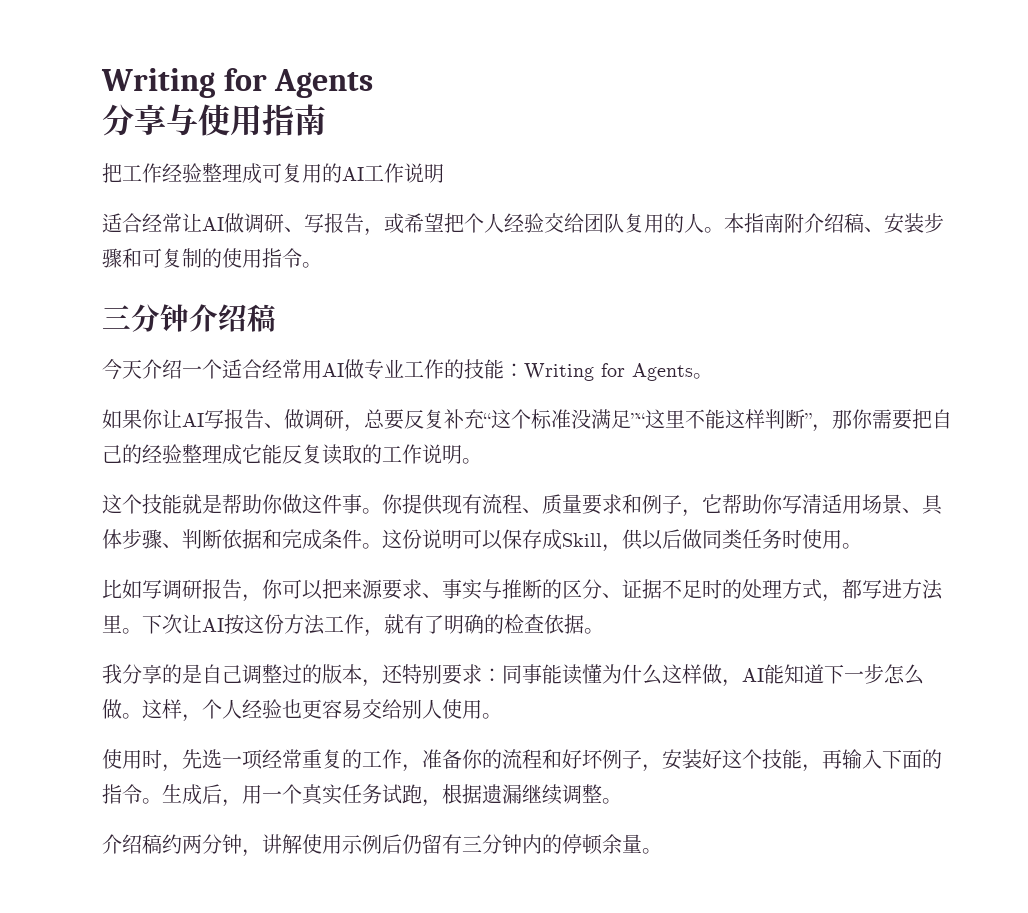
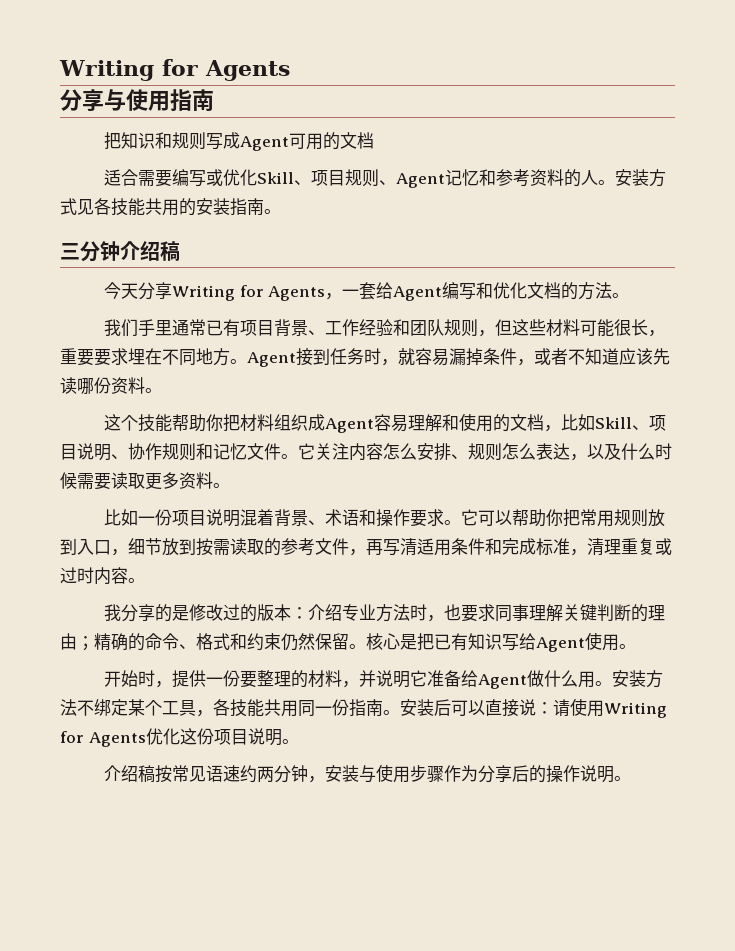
[122,163,444,184] [102,213,944,236] [102,248,302,268] 工作经验整理成可复用的AI工作说明 // 适合经常让AI做调研、写报告，或希望把个人经验交给团队复用的人。本指南附介绍稿、安装步骤和可复制的使用指令 -> [121,132,375,151] [104,169,667,188] [60,198,264,216] 知识和规则写成Agent可用的文档 // 适合需要编写或优化Skill、项目规则、Agent记忆和参考资料的人。安装方式见各技能共用的安装指南
[142,359,713,381] [102,409,952,432] [102,444,482,465] [102,494,943,517] [102,529,862,552] [102,579,943,602] [102,614,604,637] [102,664,924,687] [102,699,502,722] [102,749,942,772] [102,784,622,807] [102,834,642,857] 介绍一个适合经常用AI做专业工作的技能：Writing for Agents。 // 如果你让AI写报告、做调研，总要反复补充“这个标准没满足”“这里不能这样判断”，那你需要把自己的经验整理成它能反复读取的工作说明。 // 这个技能就是帮助你做这件事。你提供现有流程、质量要求和例子，它帮助你写清适用场景、具体步骤、判断依据和完成条件。这份说明可以保存成Skill，供以后做同类任务时使用。 // 比如写调研报告，你可以把来源要求、事实与推断的区分、证据不足时的处理方式，都写进方法里。下次让AI按这份方法工作，就有了明确的检查依据。 // 我分享的是自己调整过的版本，还特别要求：同事能读懂为什么这样做，AI能知道下一步怎么做。这样，个人经验也更容易交给别人使用。 // 使用时，先选一项经常重复的工作，准备你的流程和好坏例子，安装好这个技能，再输入下面的指令。生成后，用一个真实任务试跑，根据遗漏继续调整。 // 介绍稿约两分钟，讲解使用示例后仍留有三分钟内的停顿余量 -> [138,282,630,301] [104,319,666,337] [60,348,670,367] [60,377,162,395] [104,413,667,433] [60,443,672,461] [60,472,230,490] [104,509,666,527] [60,538,672,556] [60,567,145,585] [104,604,666,622] [60,632,636,652] [104,670,664,689] [60,698,667,718] [60,728,299,747] [104,764,615,783] 分享Writing for Agents，一套给Agent编写和优化文档的方法。 // 我们手里通常已有项目背景、工作经验和团队规则，但这些材料可能很长，重要要求埋在不同地方。Agent接到任务时，就容易漏掉条件，或者不知道应该先读哪份资料。 // 这个技能帮助你把材料组织成Agent容易理解和使用的文档，比如Skill、项目说明、协作规则和记忆文件。它关注内容怎么安排、规则怎么表达，以及什么时候需要读取更多资料。 // 比如一份项目说明混着背景、术语和操作要求。它可以帮助你把常用规则放到入口，细节放到按需读取的参考文件，再写清适用条件和完成标准，清理重复或过时内容。 // 我分享的是修改过的版本：介绍专业方法时，也要求同事理解关键判断的理由；精确的命令、格式和约束仍然保留。核心是把已有知识写给Agent使用。 // 开始时，提供一份要整理的材料，并说明它准备给Agent做什么用。安装方法不绑定某个工具，各技能共用同一份指南。安装后可以直接说：请使用Writing for Agents优化这份项目说明。 // 介绍稿按常见语速约两分钟，安装与使用步骤作为分享后的操作说明

